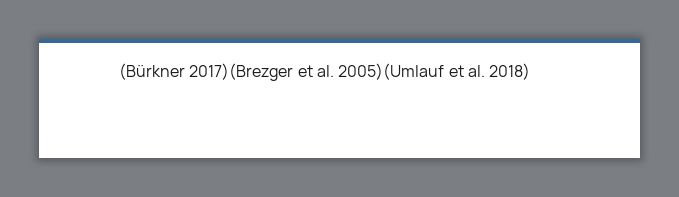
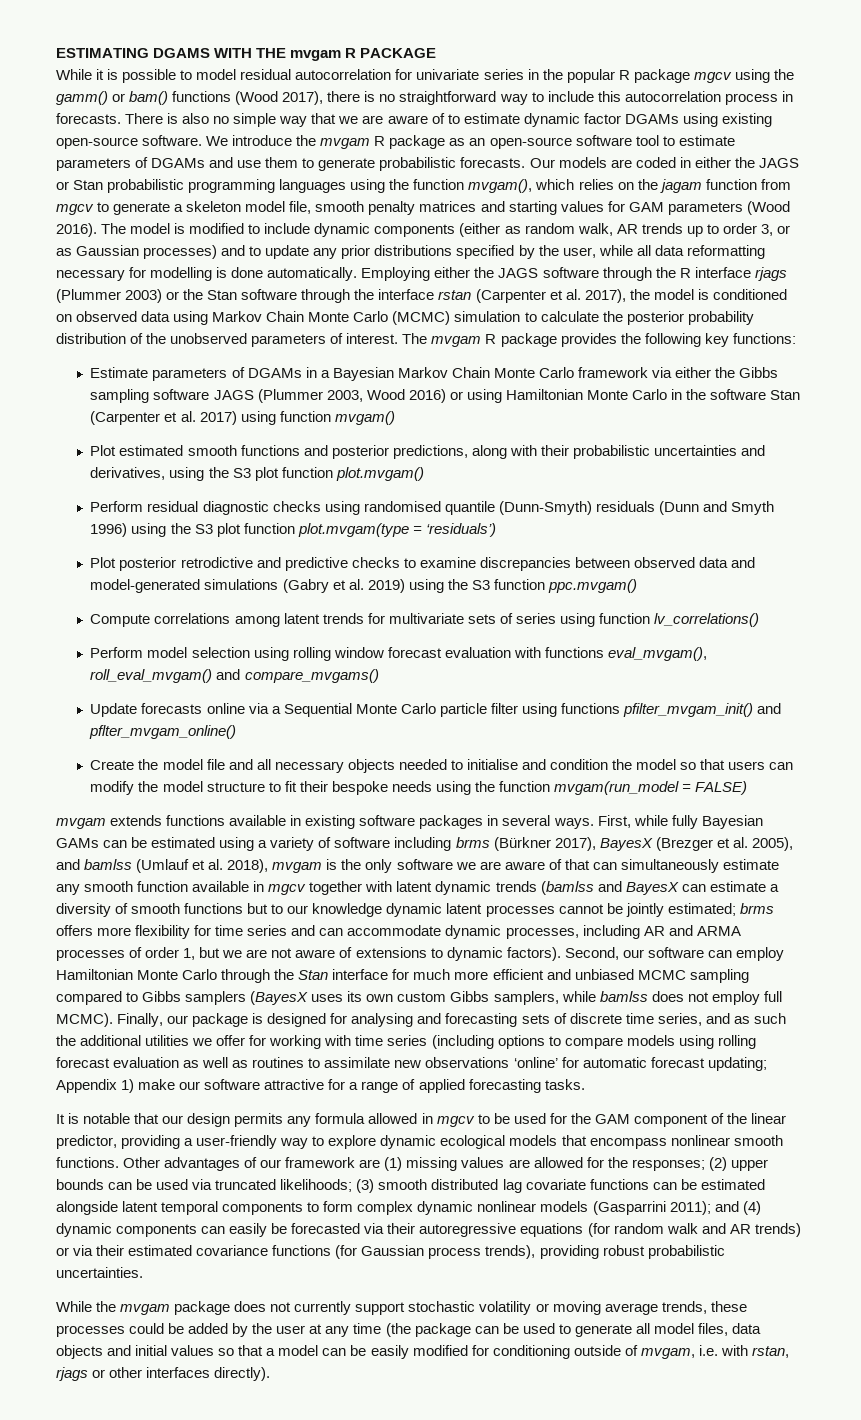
[119,63,531,81] (Bürkner 2017)(Brezger et al. 2005)(Umlauf et al. 2018) -> [56,48,437,61] [56,69,794,83] [56,91,793,105] [56,113,772,127] [56,135,735,149] [56,157,799,171] [56,179,791,193] [56,201,790,215] [56,223,790,237] [56,245,765,259] [56,267,787,281] [56,289,787,303] [56,311,754,325] [56,333,796,347] [90,367,779,381] [90,389,801,403] [90,411,395,425] [90,445,766,459] [90,467,424,481] [90,501,774,515] [90,523,496,537] [90,557,756,571] [90,579,637,593] [90,613,760,627] [90,647,707,661] [90,669,379,683] [90,703,782,717] [89,725,237,739] [90,759,794,773] [90,781,748,795] [56,815,763,829] [56,837,793,851] [56,859,779,873] [56,881,779,895] [56,903,774,917] [56,925,741,939] [56,947,784,961] [56,969,749,983] [56,991,782,1005] [56,1013,786,1027] [56,1035,756,1049] [56,1057,767,1071] [56,1079,585,1093] [56,1113,787,1127] [56,1135,783,1149] [56,1157,768,1171] [56,1179,765,1193] [56,1201,761,1215] [56,1223,801,1237] [56,1245,725,1259] [56,1267,143,1278] [56,1301,747,1315] [56,1323,761,1337] [56,1345,789,1359] [56,1367,271,1381] ESTIMATING DGAMS WITH THE mvgam R PACKAGE // While it is possible to model residual autocorrelation for univariate series in the popular R package mgcv using the gamm() or bam() functions (Wood 2017), there is no straightforward way to include this autocorrelation process in forecasts. There is also no simple way that we are aware of to estimate dynamic factor DGAMs using existing open-source software. We introduce the mvgam R package as an open-source software tool to estimate parameters of DGAMs and use them to generate probabilistic forecasts. Our models are coded in either the JAGS or Stan probabilistic programming languages using the function mvgam(), which relies on the jagam function from mgcv to generate a skeleton model file, smooth penalty matrices and starting values for GAM parameters (Wood 2016). The model is modified to include dynamic components (either as random walk, AR trends up to order 3, or as Gaussian processes) and to update any prior distributions specified by the user, while all data reformatting necessary for modelling is done automatically. Employing either the JAGS software through the R interface rjags (Plummer 2003) or the Stan software through the interface rstan (Carpenter et al. 2017), the model is conditioned on observed data using Markov Chain Monte Carlo (MCMC) simulation to calculate the posterior probability distribution of the unobserved parameters of interest. The mvgam R package provides the following key functions: // Estimate parameters of DGAMs in a Bayesian Markov Chain Monte Carlo framework via either the Gibbs sampling software JAGS (Plummer 2003, Wood 2016) or using Hamiltonian Monte Carlo in the software Stan (Carpenter et al. 2017) using function mvgam() // Plot estimated smooth functions and posterior predictions, along with their probabilistic uncertainties and derivatives, using the S3 plot function plot.mvgam() // Perform residual diagnostic checks using randomised quantile (Dunn-Smyth) residuals (Dunn and Smyth 1996) using the S3 plot function plot.mvgam(type = ‘residuals’) // Plot posterior retrodictive and predictive checks to examine discrepancies between observed data and model-generated simulations (Gabry et al. 2019) using the S3 function ppc.mvgam() // Compute correlations among latent trends for multivariate sets of series using function lv_correlations() // Perform model selection using rolling window forecast evaluation with functions eval_mvgam(), roll_eval_mvgam() and compare_mvgams() // Update forecasts online via a Sequential Monte Carlo particle filter using functions pfilter_mvgam_init() and pflter_mvgam_online() // Create the model file and all necessary objects needed to initialise and condition the model so that users can modify the model structure to fit their bespoke needs using the function mvgam(run_model = FALSE) // mvgam extends functions available in existing software packages in several ways. First, while fully Bayesian GAMs can be estimated using a variety of software including brms (Bürkner 2017), BayesX (Brezger et al. 2005), and bamlss (Umlauf et al. 2018), mvgam is the only software we are aware of that can simultaneously estimate any smooth function available in mgcv together with latent dynamic trends (bamlss and BayesX can estimate a diversity of smooth functions but to our knowledge dynamic latent processes cannot be jointly estimated; brms offers more flexibility for time series and can accommodate dynamic processes, including AR and ARMA processes of order 1, but we are not aware of extensions to dynamic factors). Second, our software can employ Hamiltonian Monte Carlo through the Stan interface for much more efficient and unbiased MCMC sampling compared to Gibbs samplers (BayesX uses its own custom Gibbs samplers, while bamlss does not employ full MCMC). Finally, our package is designed for analysing and forecasting sets of discrete time series, and as such the additional utilities we offer for working with time series (including options to compare models using rolling forecast evaluation as well as routines to assimilate new observations ‘online’ for automatic forecast updating; Appendix 1) make our software attractive for a range of applied forecasting tasks. // It is notable that our design permits any formula allowed in mgcv to be used for the GAM component of the linear predictor, providing a user-friendly way to explore dynamic ecological models that encompass nonlinear smooth functions. Other advantages of our framework are (1) missing values are allowed for the responses; (2) upper bounds can be used via truncated likelihoods; (3) smooth distributed lag covariate functions can be estimated alongside latent temporal components to form complex dynamic nonlinear models (Gasparrini 2011); and (4) dynamic components can easily be forecasted via their autoregressive equations (for random walk and AR trends) or via their estimated covariance functions (for Gaussian process trends), providing robust probabilistic uncertainties. // While the mvgam package does not currently support stochastic volatility or moving average trends, these processes could be added by the user at any time (the package can be used to generate all model files, data objects and initial values so that a model can be easily modified for conditioning outside of mvgam, i.e. with rstan, rjags or other interfaces directly).

